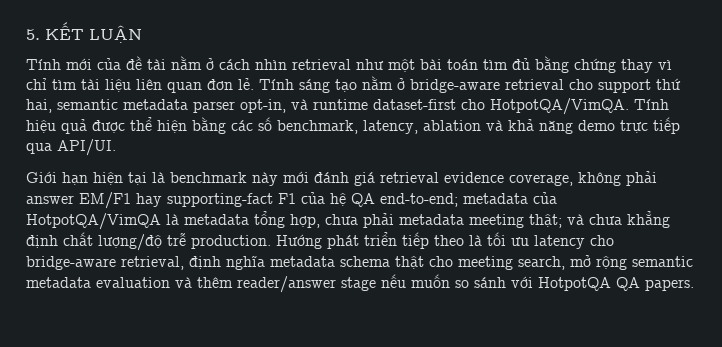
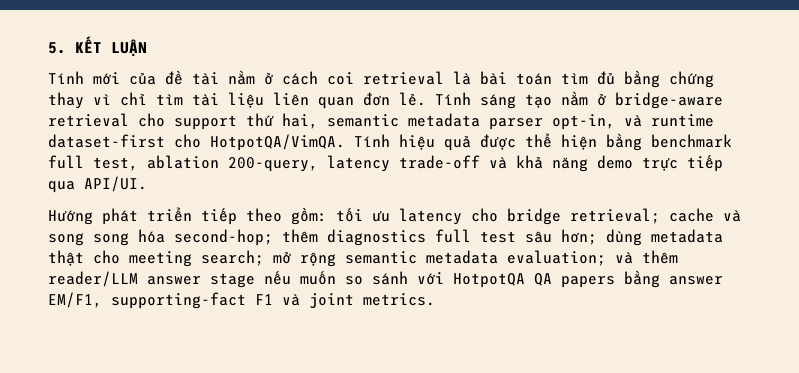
[255,59,415,72] nhìn retrieval như một -> [327,71,471,85] coi retrieval là
[231,117,481,134] các số benchmark, latency, ablation -> [651,134,732,148] [48,155,480,172] benchmark full test, ablation 200-query, latency trade-off
[26,171,657,186] [26,192,557,209] [26,211,670,230] [26,232,271,251] Giới hạn hiện tại là benchmark này mới đánh giá retrieval evidence coverage, không phải answer EM/F1 hay supporting-fact F1 của hệ QA end-to-end; metadata của HotpotQA/VimQA là metadata tổng hợp, chưa phải metadata meeting thật; và chưa khẳng định chất lượng/độ trễ production. -> (147, 184) none
[469,235,482,246] là -> [291,207,327,225] gồm:
[26,256,390,270] bridge-aware retrieval, định nghĩa metadata schema -> [507,208,741,225] [48,229,723,246] bridge retrieval; cache và song song hóa second-hop; thêm diagnostics full test sâu hơn; dùng metadata
[518,256,565,270] search, -> [201,250,264,266] search;
[96,277,170,288] evaluation -> [507,250,606,266] evaluation;
[237,276,336,293] reader/answer -> [48,271,201,287] reader/LLM answer
[645,279,694,291] papers. -> [561,270,723,288] [48,292,435,309] papers bằng answer EM/F1, supporting-fact F1 và joint metrics.

